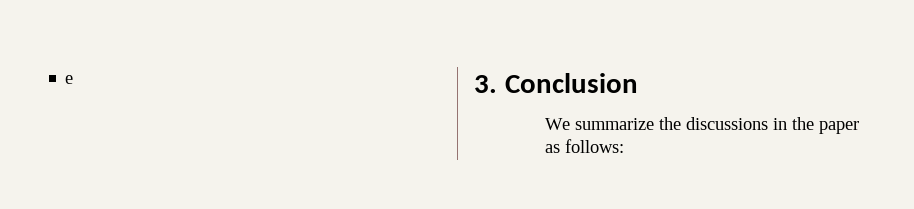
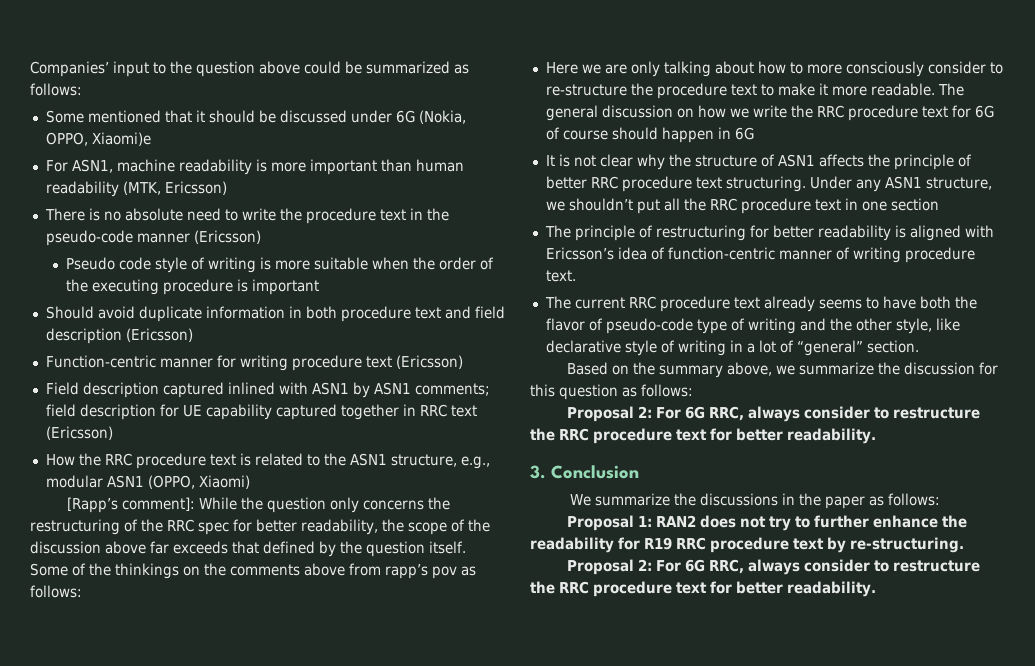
[65,75,74,84] e -> [30,61,469,77] [30,83,82,96] [45,110,466,124] [45,132,151,146] [45,159,464,175] [45,181,227,197] [44,208,449,224] [45,230,261,246] [65,257,494,273] [65,279,319,295] [45,306,505,322] [45,328,193,344] [45,355,463,371] [45,382,490,398] [45,404,477,420] [45,426,113,440] [45,453,490,469] [45,475,250,489] [67,497,451,513] [30,519,490,535] [30,541,466,557] [30,563,476,579] [30,585,82,598] [545,61,1003,77] [545,83,964,99] [545,105,994,121] [545,127,754,143] [545,154,972,170] [545,176,992,192] [545,198,939,214] [544,225,994,241] [545,247,975,263] [545,270,576,282] [544,296,977,312] [545,318,960,334] [545,340,919,356] [567,362,999,378] [530,384,693,400] [567,406,981,422] [530,428,876,444] Companies’ input to the question above could be summarized as follows: // Some mentioned that it should be discussed under 6G (Nokia, OPPO, Xiaomi)e // For ASN1, machine readability is more important than human readability (MTK, Ericsson) // There is no absolute need to write the procedure text in the pseudo-code manner (Ericsson) // Pseudo code style of writing is more suitable when the order of the executing procedure is important // Should avoid duplicate information in both procedure text and field description (Ericsson) // Function-centric manner for writing procedure text (Ericsson) // Field description captured inlined with ASN1 by ASN1 comments; field description for UE capability captured together in RRC text (Ericsson) // How the RRC procedure text is related to the ASN1 structure, e.g., modular ASN1 (OPPO, Xiaomi) // [Rapp’s comment]: While the question only concerns the restructuring of the RRC spec for better readability, the scope of the discussion above far exceeds that defined by the question itself. Some of the thinkings on the comments above from rapp’s pov as follows: // Here we are only talking about how to more consciously consider to re-structure the procedure text to make it more readable. The general discussion on how we write the RRC procedure text for 6G of course should happen in 6G // It is not clear why the structure of ASN1 affects the principle of better RRC procedure text structuring. Under any ASN1 structure, we shouldn’t put all the RRC procedure text in one section // The principle of restructuring for better readability is aligned with Ericsson’s idea of function-centric manner of writing procedure text. // The current RRC procedure text already seems to have both the flavor of pseudo-code type of writing and the other style, like declarative style of writing in a lot of “general” section. // Based on the summary above, we summarize the discussion for this question as follows: // Proposal 2: For 6G RRC, always consider to restructure the RRC procedure text for better readability.
(624, 146) none -> [567,515,968,531] [530,537,964,553] [567,559,981,575] [530,581,876,597] // Proposal 1: RAN2 does not try to further enhance the readability for R19 RRC procedure text by re-structuring. // Proposal 2: For 6G RRC, always consider to restructure the RRC procedure text for better readability.

